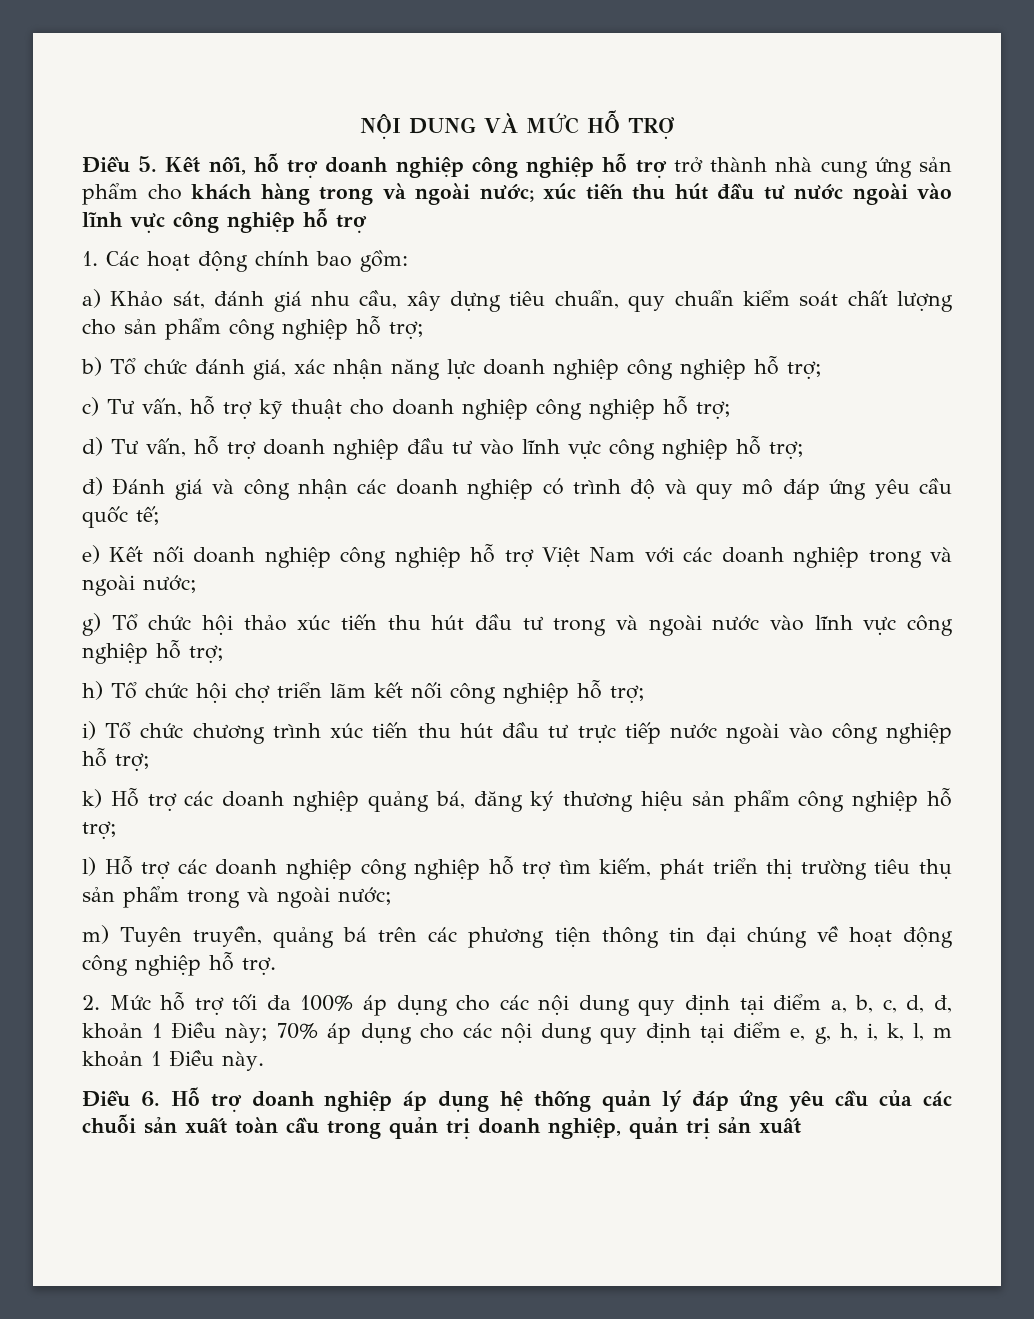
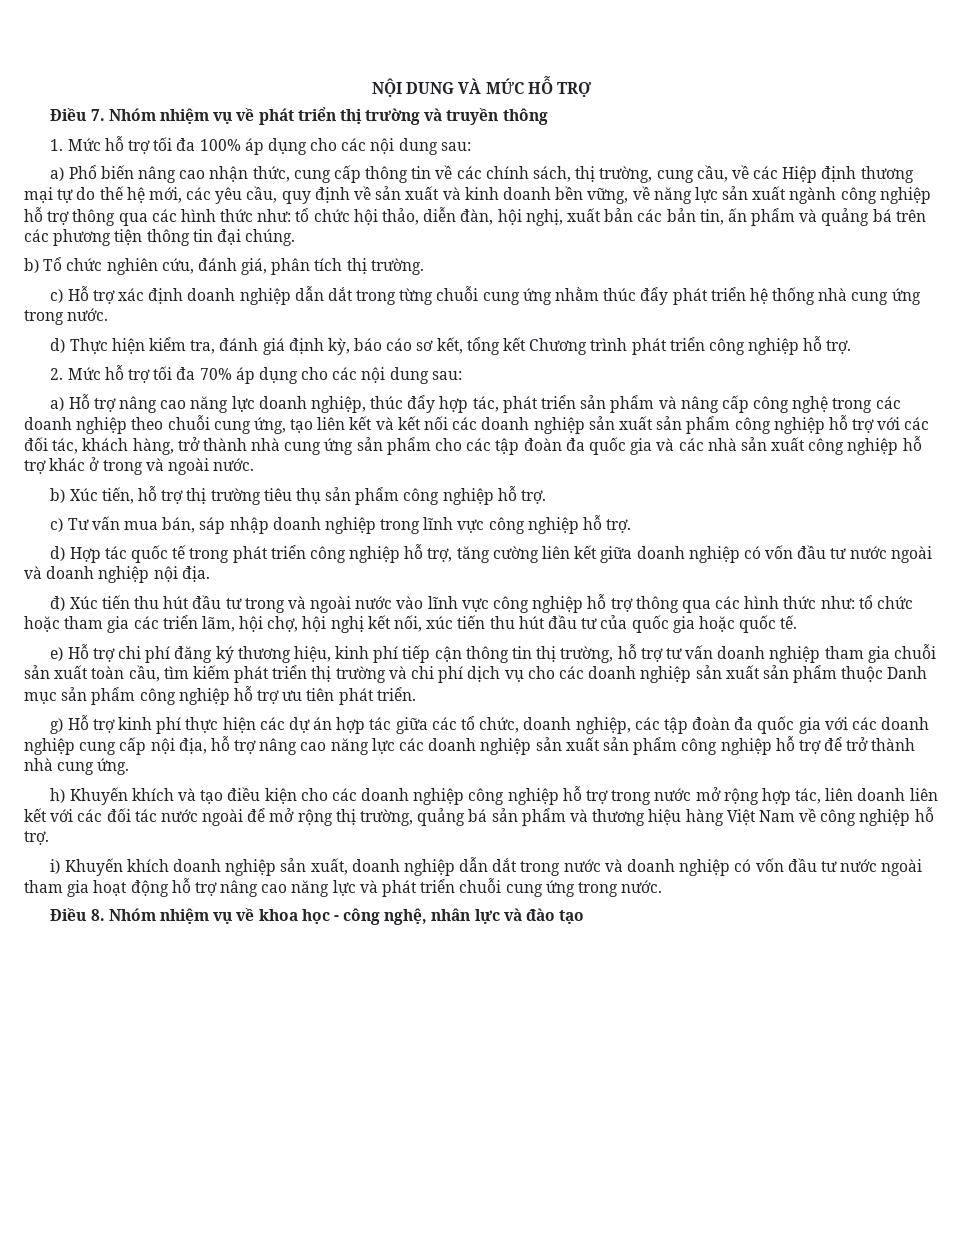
[138,153,667,178] 5. Kết nối, hỗ trợ doanh nghiệp công nghiệp hỗ trợ -> [90,107,548,125] [50,136,471,155] [50,165,914,183] [24,186,931,204] [24,207,926,226] [24,229,296,246] [24,257,424,275] [50,286,921,305] [24,308,109,325] [50,336,852,355] [50,365,462,384] [50,394,901,413] [24,415,930,434] [24,437,174,455] 7. Nhóm nhiệm vụ về phát triển thị trường và truyền thông // 1. Mức hỗ trợ tối đa 100% áp dụng cho các nội dung sau: // a) Phổ biến nâng cao nhận thức, cung cấp thông tin về các chính sách, thị trường, cung cầu, về các Hiệp định thương mại tự do thế hệ mới, các yêu cầu, quy định về sản xuất và kinh doanh bền vững, về năng lực sản xuất ngành công nghiệp hỗ trợ thông qua các hình thức như: tổ chức hội thảo, diễn đàn, hội nghị, xuất bản các bản tin, ấn phẩm và quảng bá trên các phương tiện thông tin đại chúng. // b) Tổ chức nghiên cứu, đánh giá, phân tích thị trường. // c) Hỗ trợ xác định doanh nghiệp dẫn dắt trong từng chuỗi cung ứng nhằm thúc đẩy phát triển hệ thống nhà cung ứng trong nước. // d) Thực hiện kiểm tra, đánh giá định kỳ, báo cáo sơ kết, tổng kết Chương trình phát triển công nghiệp hỗ trợ. // 2. Mức hỗ trợ tối đa 70% áp dụng cho các nội dung sau: // a) Hỗ trợ nâng cao năng lực doanh nghiệp, thúc đẩy hợp tác, phát triển sản phẩm và nâng cấp công nghệ trong các doanh nghiệp theo chuỗi cung ứng, tạo liên kết và kết nối các doanh nghiệp sản xuất sản phẩm công nghiệp hỗ trợ với các đối tác, khách hàng,
[191,183,952,205] [82,208,367,233] [82,250,408,272] [82,289,953,312] [82,316,424,340] [81,356,822,380] [82,396,731,420] [82,436,804,460] [82,477,953,500] [82,506,160,528] [82,544,952,568] [82,575,197,596] [82,613,331,636] khách hàng trong và ngoài nước; xúc tiến thu hút đầu tư nước ngoài vào lĩnh vực công nghiệp hỗ trợ // 1. Các hoạt động chính bao gồm: // a) Khảo sát, đánh giá nhu cầu, xây dựng tiêu chuẩn, quy chuẩn kiểm soát chất lượng cho sản phẩm công nghiệp hỗ trợ; // b) Tổ chức đánh giá, xác nhận năng lực doanh nghiệp công nghiệp hỗ trợ; // c) Tư vấn, hỗ trợ kỹ thuật cho doanh nghiệp công nghiệp hỗ trợ; // d) Tư vấn, hỗ trợ doanh nghiệp đầu tư vào lĩnh vực công nghiệp hỗ trợ; // đ) Đánh giá và công nhận các doanh nghiệp có trình độ và quy mô đáp ứng yêu cầu quốc tế; // e) Kết nối doanh nghiệp công nghiệp hỗ trợ Việt Nam với các doanh nghiệp trong và ngoài nước; // g) Tổ chức hội thảo xúc -> [466,436,922,455] [24,457,255,475] [50,486,546,505] [50,515,632,534] [50,544,932,563] [24,566,210,583] [50,596,98,611] các tập đoàn đa quốc gia và các nhà sản xuất công nghiệp hỗ trợ khác ở trong và ngoài nước. // b) Xúc tiến, hỗ trợ thị trường tiêu thụ sản phẩm công nghiệp hỗ trợ. // c) Tư vấn mua bán, sáp nhập doanh nghiệp trong lĩnh vực công nghiệp hỗ trợ. // d) Hợp tác quốc tế trong phát triển công nghiệp hỗ trợ, tăng cường liên kết giữa doanh nghiệp có vốn đầu tư nước ngoài và doanh nghiệp nội địa. // đ) Xúc
[189,645,224,663] [82,680,645,704] [82,721,953,744] [82,748,150,771] [82,788,952,812] [82,821,117,839] [82,856,171,879] trợ; // h) Tổ chức hội chợ triển lãm kết nối công nghiệp hỗ trợ; // i) Tổ chức chương trình xúc tiến thu hút đầu tư trực tiếp nước ngoài vào công nghiệp hỗ trợ; // k) Hỗ trợ các doanh nghiệp quảng bá, đăng ký thương hiệu sản phẩm công nghiệp hỗ trợ; // l) Hỗ trợ -> [610,595,914,613] [24,615,798,633] [50,644,937,663] [24,665,928,683] [24,686,416,705] [50,715,930,734] [24,736,916,755] [24,758,130,775] [50,787,328,805] trợ thông qua các hình thức như: tổ chức hoặc tham gia các triển lãm, hội chợ, hội nghị kết nối, xúc tiến thu hút đầu tư của quốc gia hoặc quốc tế. // e) Hỗ trợ chi phí đăng ký thương hiệu, kinh phí tiếp cận thông tin thị trường, hỗ trợ tư vấn doanh nghiệp tham gia chuỗi sản xuất toàn cầu, tìm kiếm phát triển thị trường và chi phí dịch vụ cho các doanh nghiệp sản xuất sản phẩm thuộc Danh mục sản phẩm công nghiệp hỗ trợ ưu tiên phát triển. // g) Hỗ trợ kinh phí thực hiện các dự án hợp tác giữa các tổ chức, doanh nghiệp, các tập đoàn đa quốc gia với các doanh nghiệp cung cấp nội địa, hỗ trợ nâng cao năng lực các doanh nghiệp sản xuất sản phẩm công nghiệp hỗ trợ để trở thành nhà cung ứng. // h) Khuyến khích và tạo điều kiện cho
[558,858,953,880] [82,886,392,908] [82,925,954,948] [82,952,276,976] [82,992,952,1016] [82,1022,952,1044] [82,1050,264,1071] [82,1087,952,1112] [82,1114,801,1139] tìm kiếm, phát triển thị trường tiêu thụ sản phẩm trong và ngoài nước; // m) Tuyên truyền, quảng bá trên các phương tiện thông tin đại chúng về hoạt động công nghiệp hỗ trợ. // 2. Mức hỗ trợ tối đa 100% áp dụng cho các nội dung quy định tại điểm a, b, c, d, đ, khoản 1 Điều này; 70% áp dụng cho các nội dung quy định tại điểm e, g, h, i, k, l, m khoản 1 Điều này. // Điều 6. Hỗ trợ doanh nghiệp áp dụng hệ thống quản lý đáp ứng yêu cầu của các chuỗi sản xuất toàn cầu trong quản trị doanh nghiệp, quản trị sản xuất -> [611,787,938,805] [24,807,934,826] [24,831,49,845] [50,857,923,876] [24,878,663,897] [50,908,585,925] trong nước mở rộng hợp tác, liên doanh liên kết với các đối tác nước ngoài để mở rộng thị trường, quảng bá sản phẩm và thương hiệu hàng Việt Nam về công nghiệp hỗ trợ. // i) Khuyến khích doanh nghiệp sản xuất, doanh nghiệp dẫn dắt trong nước và doanh nghiệp có vốn đầu tư nước ngoài tham gia hoạt động hỗ trợ nâng cao năng lực và phát triển chuỗi cung ứng trong nước. // Điều 8. Nhóm nhiệm vụ về khoa học - công nghệ, nhân lực và đào tạo

